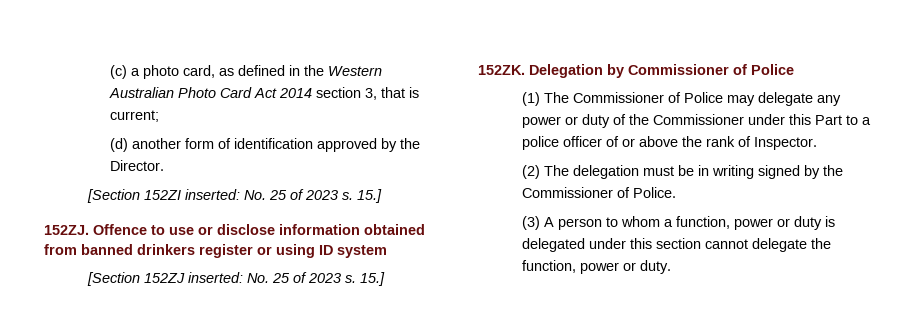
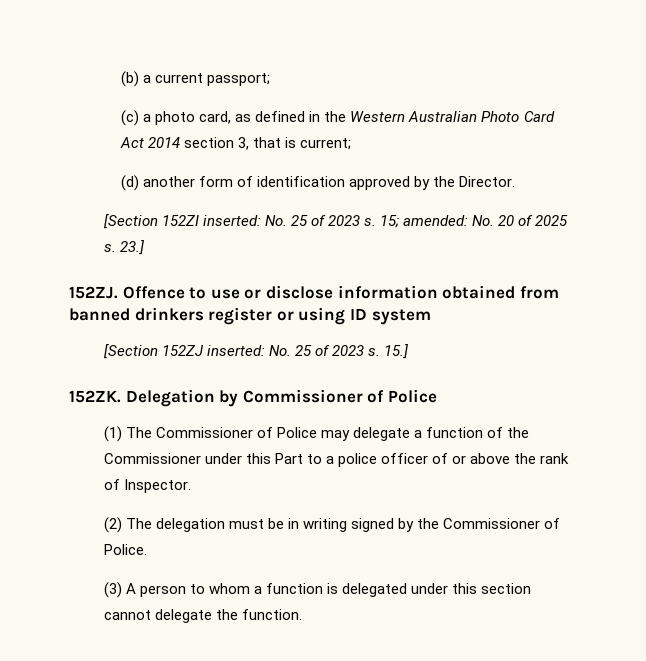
(110, 72) none -> [120,71,271,87] (b) a current passport; //
[357,189,383,203] 15.] -> [380,215,569,228] [103,240,144,255] 15; amended: No. 20 of 2025 s. 23.]
[817,95,842,106] [522,114,611,128] any power or duty -> [414,427,484,438] a function
[676,216,823,230] function, power or duty -> [265,583,323,594] function
[522,260,672,274] function, power or duty. -> [241,609,302,620] function.

